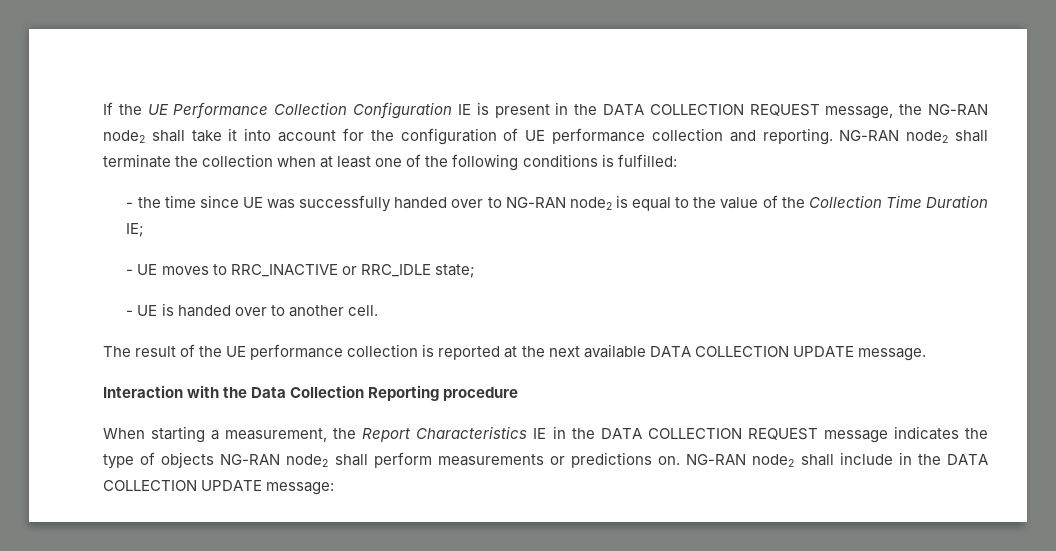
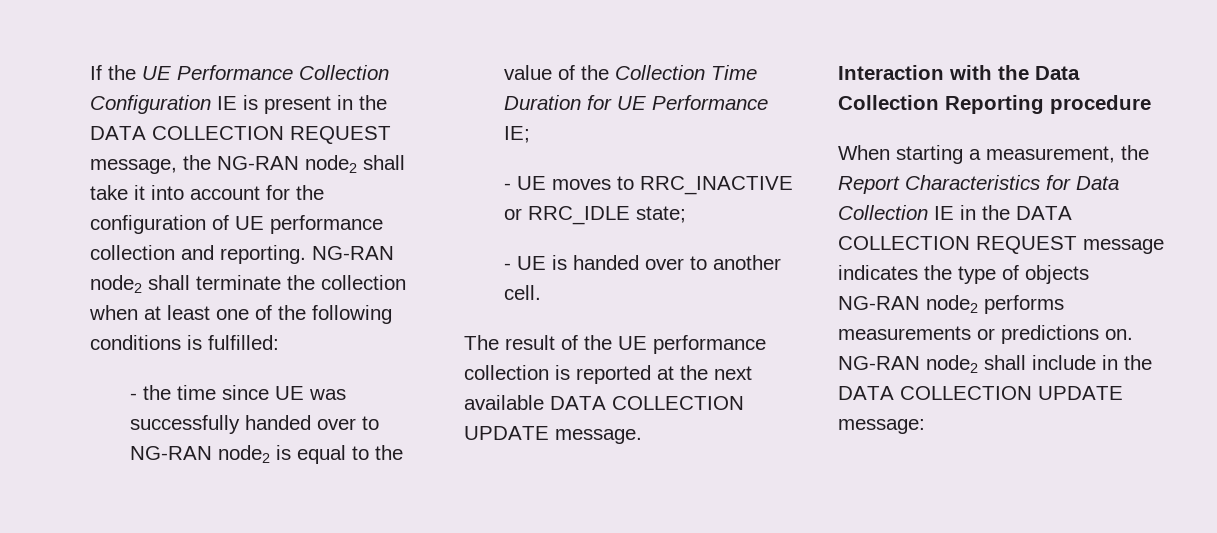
(988, 201) none -> [586,95,768,110] for UE Performance
(528, 432) none -> [1046,175,1119,190] [838,205,928,220] for Data Collection
[334,452,432,468] shall perform -> [984,295,1064,314] performs

